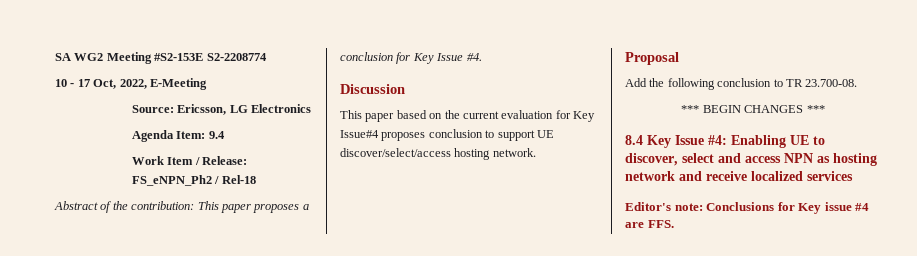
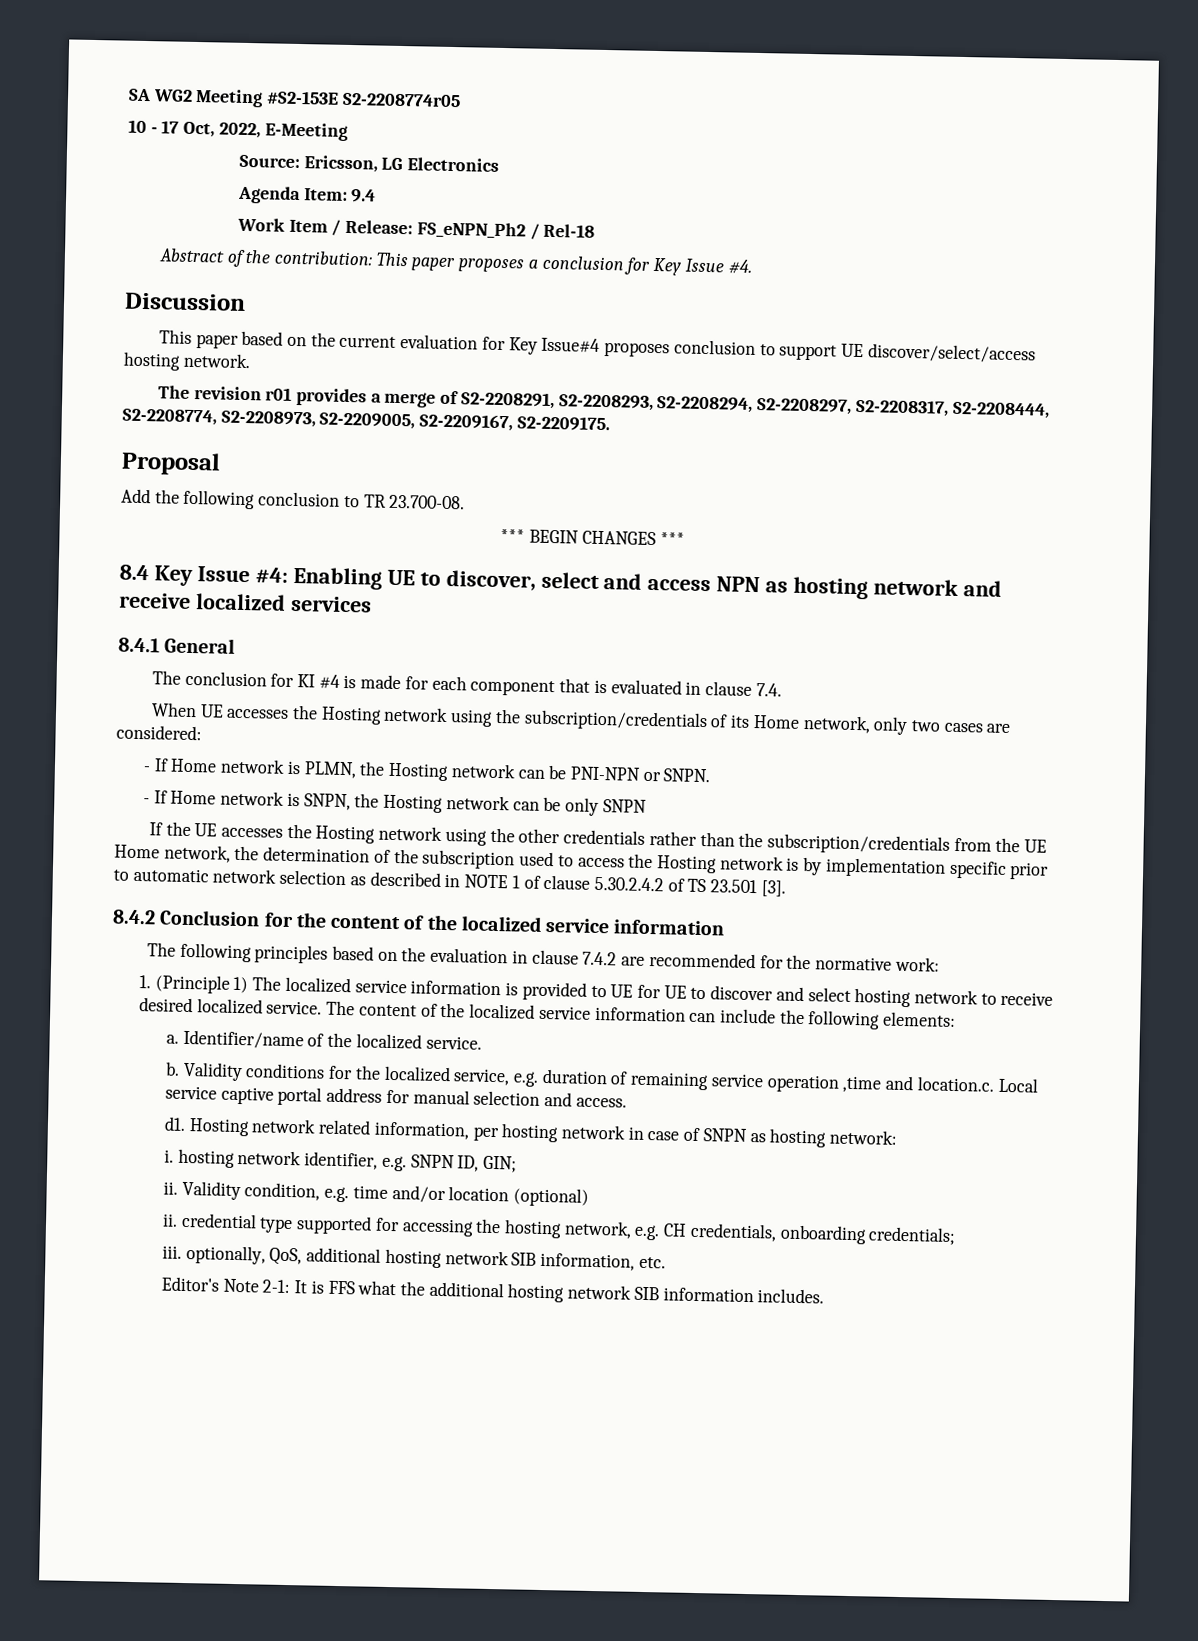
[206,53,267,61] S2-2208774 -> [341,92,461,108] S2-2208774r05
(536, 152) none -> [157,385,1050,419] [122,408,610,432] // The revision r01 provides a merge of S2-2208291, S2-2208293, S2-2208294, S2-2208297, S2-2208317, S2-2208444, S2-2208774, S2-2208973, S2-2209005, S2-2209167, S2-2209175.
[625,202,870,214] [625,220,674,228] Editor's note: Conclusions for Key issue #4 are FFS. -> [118,637,236,654] [151,670,782,697] [150,702,1011,736] [116,724,202,741] [142,758,712,783] [142,790,647,816] [148,821,1048,855] [114,844,1050,880] [113,867,786,897] [112,909,726,936] [146,942,940,972] [138,974,1054,1008] [138,997,957,1030] [165,1029,482,1050] [164,1061,1039,1093] [164,1085,627,1108] [163,1116,898,1148] [163,1148,518,1173] [162,1180,590,1207] [161,1212,957,1246] [161,1245,666,1271] [160,1276,825,1304] 8.4.1 General // The conclusion for KI #4 is made for each component that is evaluated in clause 7.4. // When UE accesses the Hosting network using the subscription/credentials of its Home network, only two cases are considered: // - If Home network is PLMN, the Hosting network can be PNI-NPN or SNPN. // - If Home network is SNPN, the Hosting network can be only SNPN // If the UE accesses the Hosting network using the other credentials rather than the subscription/credentials from the UE Home network, the determination of the subscription used to access the Hosting network is by implementation specific prior to automatic network selection as described in NOTE 1 of clause 5.30.2.4.2 of TS 23.501 [3]. // 8.4.2 Conclusion for the content of the localized service information // The following principles based on the evaluation in clause 7.4.2 are recommended for the normative work: // 1. (Principle 1) The localized service information is provided to UE for UE to discover and select hosting network to receive desired localized service. The content of the localized service information can include the following elements: // a. Identifier/name of the localized service. // b. Validity conditions for the localized service, e.g. duration of remaining service operation ,time and location.c. Local service captive portal address for manual selection and access. // d1. Hosting network related information, per hosting network in case of SNPN as hosting network: // i. hosting network identifier, e.g. SNPN ID, GIN; // ii. Validity condition, e.g. time and/or location (optional) // ii. credential type supported for accessing the hosting network, e.g. CH credentials, onboarding credentials; // iii. optionally, QoS, additional hosting network SIB information, etc. // Editor's Note 2-1: It is FFS what the additional hosting network SIB information includes.

